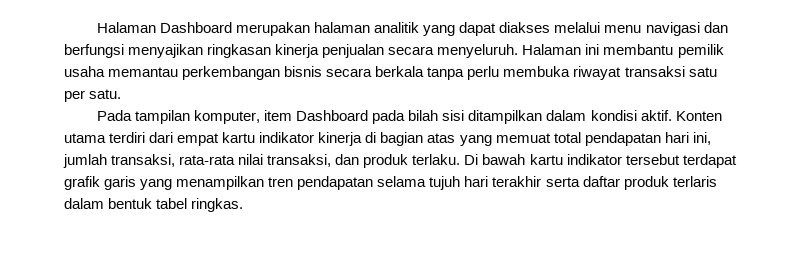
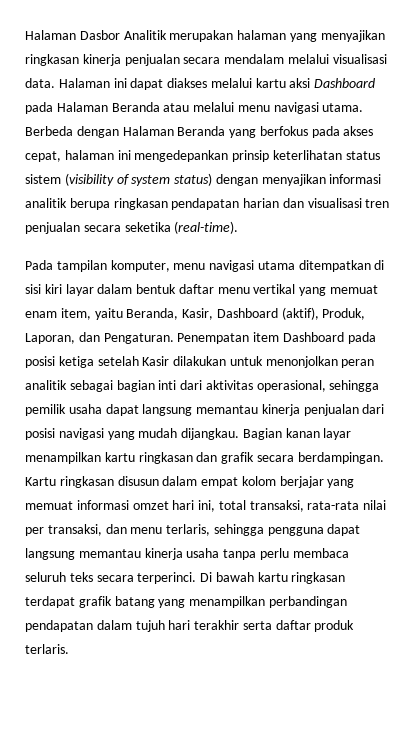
[97,22,728,36] [64,44,124,58] Halaman Dashboard merupakan halaman analitik yang dapat diakses melalui menu navigasi dan berfungsi -> [25,30,317,42] Halaman Dasbor Analitik merupakan halaman yang
[437,44,724,58] [64,66,717,80] [64,89,122,102] [97,110,722,124] [64,132,661,146] menyeluruh. Halaman ini membantu pemilik usaha memantau perkembangan bisnis secara berkala tanpa perlu membuka riwayat transaksi satu per satu. // Pada tampilan komputer, item Dashboard pada bilah sisi ditampilkan dalam kondisi aktif. Konten utama terdiri dari empat kartu indikator kinerja di bagian atas yang memuat total pendapatan -> [224,54,387,64] [25,78,376,90] [25,102,364,114] [25,126,374,138] [25,150,380,162] [25,173,382,186] [25,198,390,210] [25,221,239,234] [25,260,385,272] [25,284,379,296] [25,307,366,320] [25,332,376,344] [25,356,375,368] [25,380,380,392] [25,404,385,416] [25,428,352,440] [25,452,384,464] [25,476,355,488] [25,500,169,510] mendalam melalui visualisasi data. Halaman ini dapat diakses melalui kartu aksi Dashboard pada Halaman Beranda atau melalui menu navigasi utama. Berbeda dengan Halaman Beranda yang berfokus pada akses cepat, halaman ini mengedepankan prinsip keterlihatan status sistem (visibility of system status) dengan menyajikan informasi analitik berupa ringkasan pendapatan harian dan visualisasi tren penjualan secara seketika (real-time). // Pada tampilan komputer, menu navigasi utama ditempatkan di sisi kiri layar dalam bentuk daftar menu vertikal yang memuat enam item, yaitu Beranda, Kasir, Dashboard (aktif), Produk, Laporan, dan Pengaturan. Penempatan item Dashboard pada posisi ketiga setelah Kasir dilakukan untuk menonjolkan peran analitik sebagai bagian inti dari aktivitas operasional, sehingga pemilik usaha dapat langsung memantau kinerja penjualan dari posisi navigasi yang mudah dijangkau. Bagian kanan layar menampilkan kartu ringkasan dan grafik secara berdampingan. Kartu ringkasan disusun dalam empat kolom berjajar yang memuat informasi omzet
[63,154,107,168] jumlah -> [218,500,246,510] total
(264, 159) none -> [25,527,44,536] per
[363,154,461,168] produk terlaku. -> [130,524,361,536] [25,548,349,560] [25,572,197,584] menu terlaris, sehingga pengguna dapat langsung memantau kinerja usaha tanpa perlu membaca seluruh teks secara terperinci.
[566,154,680,165] indikator tersebut -> [291,572,346,584] ringkasan
[104,176,137,190] garis -> [114,596,155,608] batang
[268,176,427,190] tren pendapatan selama -> [268,596,347,608] [25,620,132,632] perbandingan pendapatan dalam
[672,176,717,187] [64,198,244,212] terlaris dalam bentuk tabel ringkas. -> [25,644,69,654] terlaris.

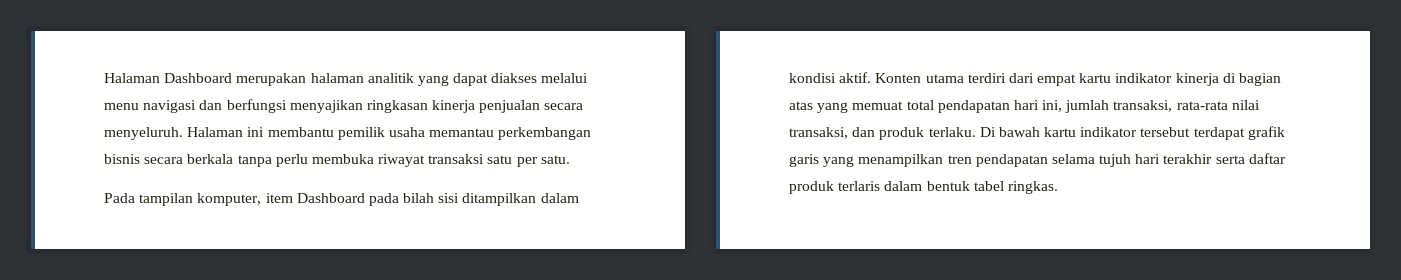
[25,30,317,42] Halaman Dasbor Analitik merupakan halaman yang -> [104,73,589,86] [104,99,287,113] Halaman Dashboard merupakan halaman analitik yang dapat diakses melalui menu navigasi dan berfungsi
[224,54,387,64] [25,78,376,90] [25,102,364,114] [25,126,374,138] [25,150,380,162] [25,173,382,186] [25,198,390,210] [25,221,239,234] [25,260,385,272] [25,284,379,296] [25,307,366,320] [25,332,376,344] [25,356,375,368] [25,380,380,392] [25,404,385,416] [25,428,352,440] [25,452,384,464] [25,476,355,488] [25,500,169,510] mendalam melalui visualisasi data. Halaman ini dapat diakses melalui kartu aksi Dashboard pada Halaman Beranda atau melalui menu navigasi utama. Berbeda dengan Halaman Beranda yang berfokus pada akses cepat, halaman ini mengedepankan prinsip keterlihatan status sistem (visibility of system status) dengan menyajikan informasi analitik berupa ringkasan pendapatan harian dan visualisasi tren penjualan secara seketika (real-time). // Pada tampilan komputer, menu navigasi utama ditempatkan di sisi kiri layar dalam bentuk daftar menu vertikal yang memuat enam item, yaitu Beranda, Kasir, Dashboard (aktif), Produk, Laporan, dan Pengaturan. Penempatan item Dashboard pada posisi ketiga setelah Kasir dilakukan untuk menonjolkan peran analitik sebagai bagian inti dari aktivitas operasional, sehingga pemilik usaha dapat langsung memantau kinerja penjualan dari posisi navigasi yang mudah dijangkau. Bagian kanan layar menampilkan kartu ringkasan dan grafik secara berdampingan. Kartu ringkasan disusun dalam empat kolom berjajar yang memuat informasi omzet -> [104,127,592,140] [104,154,570,167] [104,193,579,206] [789,72,1282,86] [789,100,1010,113] menyeluruh. Halaman ini membantu pemilik usaha memantau perkembangan bisnis secara berkala tanpa perlu membuka riwayat transaksi satu per satu. // Pada tampilan komputer, item Dashboard pada bilah sisi ditampilkan dalam kondisi aktif. Konten utama terdiri dari empat kartu indikator kinerja di bagian atas yang memuat total pendapatan
[218,500,246,510] total -> [1065,100,1110,113] jumlah
[25,527,44,536] per -> (1260, 105) none
[130,524,361,536] [25,548,349,560] [25,572,197,584] menu terlaris, sehingga pengguna dapat langsung memantau kinerja usaha tanpa perlu membaca seluruh teks secara terperinci. -> [879,127,976,140] produk terlaku.
[291,572,346,584] ringkasan -> [1080,127,1191,137] indikator tersebut
[114,596,155,608] batang -> [789,154,819,167] garis
[268,596,347,608] [25,620,132,632] perbandingan pendapatan dalam -> [947,154,1095,167] tren pendapatan selama
[25,644,69,654] terlaris. -> [838,181,1058,194] terlaris dalam bentuk tabel ringkas.

